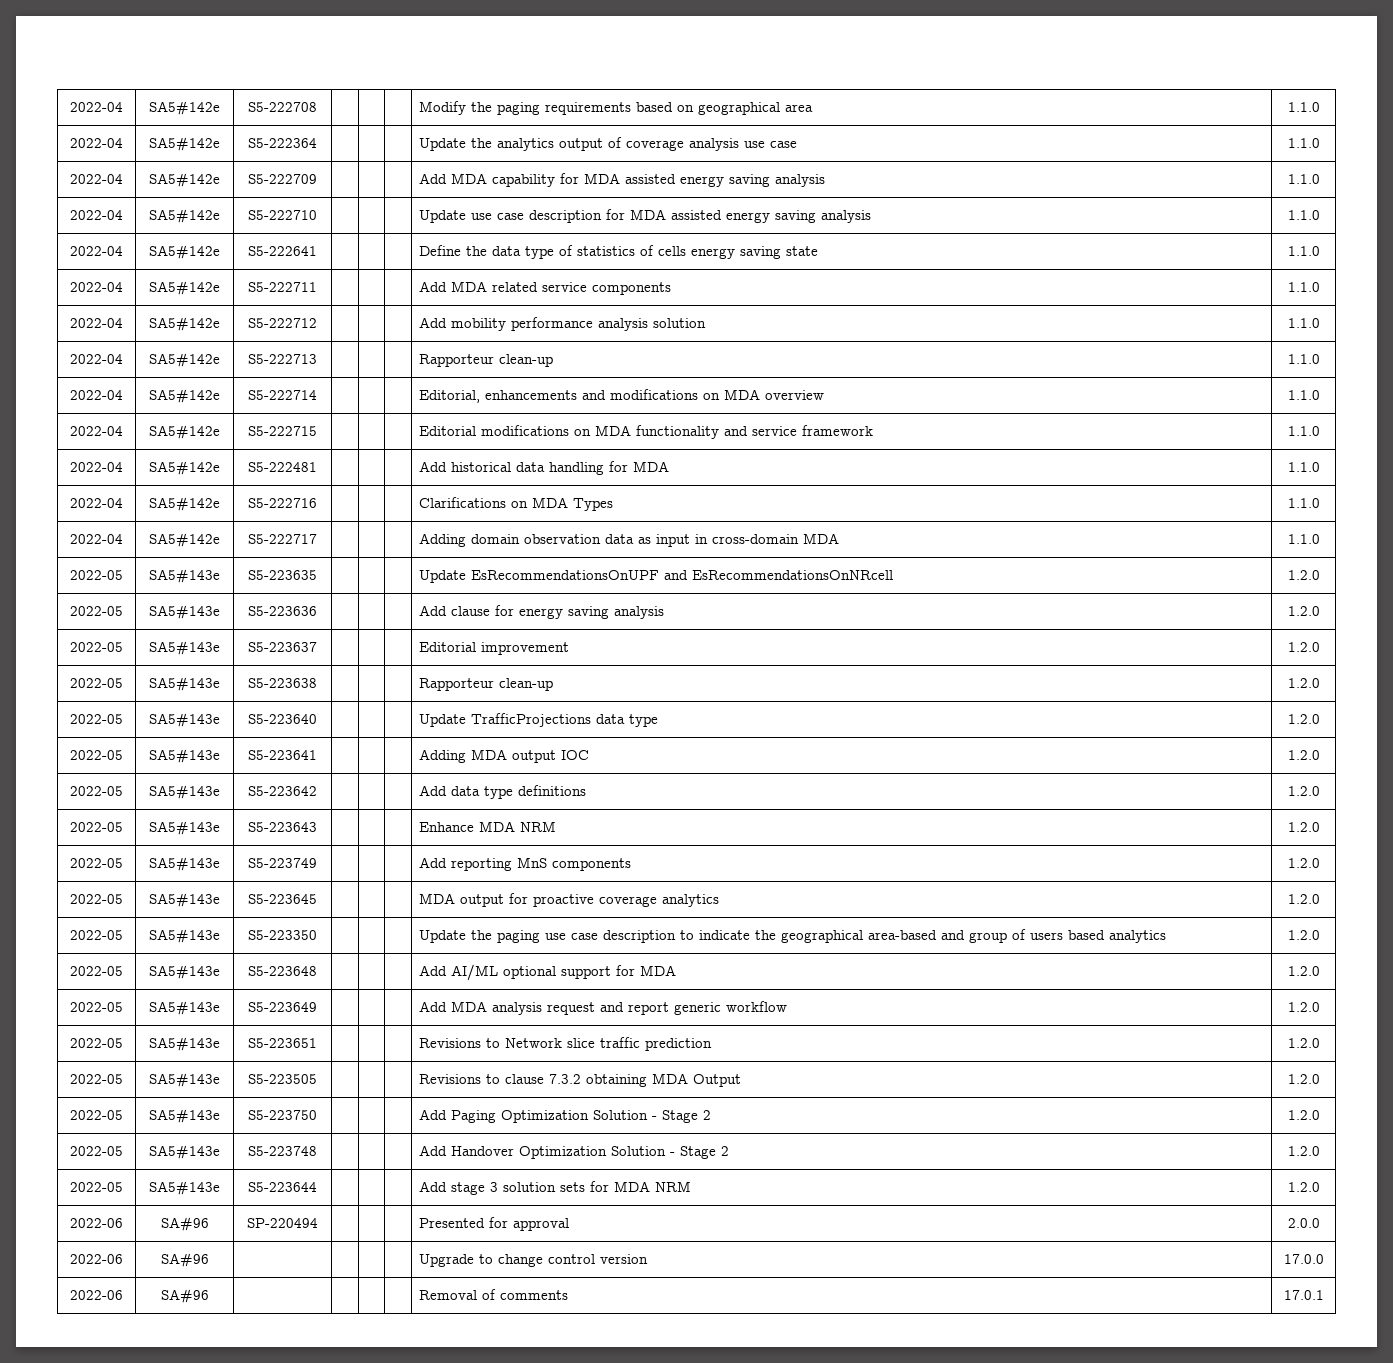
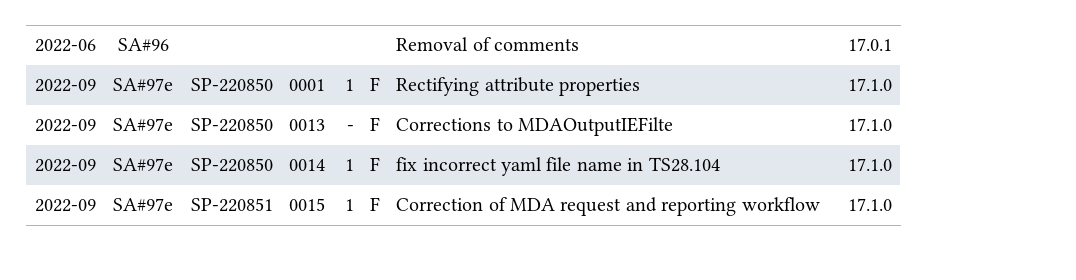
[70,102,123,112] [149,101,220,115] [248,102,317,112] [418,101,813,115] [1287,102,1320,112] [70,138,123,148] [149,137,220,151] [248,138,317,148] [418,137,797,151] [1287,138,1320,148] [70,174,123,184] [149,173,220,187] [248,174,317,184] [418,173,825,187] [1287,174,1320,184] [70,210,123,220] [149,209,220,223] [248,210,317,220] [418,209,871,223] [1287,210,1320,220] [70,246,123,256] [149,245,220,259] [248,246,317,256] [418,245,818,259] [1287,246,1320,256] [70,282,123,292] [149,281,220,295] [248,282,317,292] [418,281,671,295] [1287,282,1320,292] [70,318,123,328] [149,317,220,331] [248,318,317,328] [418,317,706,331] [1287,318,1320,328] [70,354,123,364] [149,353,220,367] [248,354,317,364] [418,354,553,367] [1287,354,1320,364] [70,390,123,400] [149,389,220,403] [248,390,317,400] [418,389,824,403] [1287,390,1320,400] [70,426,123,436] [149,425,220,439] [248,426,317,436] [418,425,873,439] [1287,426,1320,436] [70,462,123,472] [149,461,220,475] [248,462,317,472] [418,461,669,475] [1287,462,1320,472] [70,498,123,508] [149,497,220,511] [248,498,317,508] [418,497,613,511] [1287,498,1320,508] [70,534,123,544] [149,533,220,547] [248,534,317,544] [418,533,839,547] [1287,534,1320,544] [70,570,123,580] [149,569,220,583] [248,570,317,580] [418,570,893,583] [1287,570,1320,580] [70,606,123,616] [149,605,220,619] [248,606,317,616] [418,605,664,619] [1287,606,1320,616] [70,642,123,652] [149,641,220,655] [248,642,317,652] [418,642,569,655] [1287,642,1320,652] [70,678,123,688] [149,677,220,691] [248,678,317,688] [418,678,553,691] [1287,678,1320,688] [70,714,123,724] [149,713,220,727] [248,714,317,724] [418,713,658,727] [1287,714,1320,724] [70,750,123,760] [149,749,220,763] [248,750,317,760] [418,749,589,763] [1287,750,1320,760] [70,786,123,796] [149,785,220,799] [248,786,317,796] [418,785,586,799] [1287,786,1320,796] [70,822,123,832] [149,821,220,835] [248,822,317,832] [418,821,556,832] [1287,822,1320,832] [70,858,123,868] [149,857,220,871] [248,858,317,868] [418,857,631,871] [1287,858,1320,868] [70,894,123,904] [149,893,220,907] [248,894,317,904] [418,893,719,907] [1287,894,1320,904] [70,930,123,940] [149,929,220,943] [248,930,317,940] [418,929,1166,943] [1287,930,1320,940] [70,966,123,976] [149,965,220,979] [248,966,317,976] [418,964,676,981] [1287,966,1320,976] [70,1002,123,1012] [149,1001,220,1015] [248,1002,317,1012] [418,1001,787,1015] [1287,1002,1320,1012] [70,1038,123,1048] [149,1037,220,1051] [248,1038,317,1048] [418,1037,712,1051] [1287,1038,1320,1048] [70,1074,123,1084] [149,1073,220,1087] [248,1074,317,1084] [418,1073,741,1087] [1287,1074,1320,1084] [70,1110,123,1120] [149,1109,220,1123] [248,1110,317,1120] [418,1109,711,1123] [1287,1110,1320,1120] [70,1146,123,1156] [149,1145,220,1159] [248,1146,317,1156] [418,1145,729,1159] [1287,1146,1320,1156] [70,1182,123,1192] [149,1181,220,1195] [248,1182,317,1192] [418,1181,691,1195] [1287,1182,1320,1192] [70,1218,123,1228] [160,1217,209,1231] [247,1218,318,1228] [418,1217,569,1231] [1287,1218,1320,1228] [70,1254,123,1264] [160,1253,209,1267] [418,1254,648,1267] [1283,1254,1324,1264] 2022-04 | SA5#142e | S5-222708 | | | | Modify the paging requirements based on geographical area | 1.1.0 // 2022-04 | SA5#142e | S5-222364 | | | | Update the analytics output of coverage analysis use case | 1.1.0 // 2022-04 | SA5#142e | S5-222709 | | | | Add MDA capability for MDA assisted energy saving analysis | 1.1.0 // 2022-04 | SA5#142e | S5-222710 | | | | Update use case description for MDA assisted energy saving analysis | 1.1.0 // 2022-04 | SA5#142e | S5-222641 | | | | Define the data type of statistics of cells energy saving state | 1.1.0 // 2022-04 | SA5#142e | S5-222711 | | | | Add MDA related service components | 1.1.0 // 2022-04 | SA5#142e | S5-222712 | | | | Add mobility performance analysis solution | 1.1.0 // 2022-04 | SA5#142e | S5-222713 | | | | Rapporteur clean-up | 1.1.0 // 2022-04 | SA5#142e | S5-222714 | | | | Editorial, enhancements and modifications on MDA overview | 1.1.0 // 2022-04 | SA5#142e | S5-222715 | | | | Editorial modifications on MDA functionality and service framework | 1.1.0 // 2022-04 | SA5#142e | S5-222481 | | | | Add historical data handling for MDA | 1.1.0 // 2022-04 | SA5#142e | S5-222716 | | | | Clarifications on MDA Types | 1.1.0 // 2022-04 | SA5#142e | S5-222717 | | | | Adding domain observation data as input in cross-domain MDA | 1.1.0 // 2022-05 | SA5#143e | S5-223635 | | | | Update EsRecommendationsOnUPF and EsRecommendationsOnNRcell | 1.2.0 // 2022-05 | SA5#143e | S5-223636 | | | | Add clause for energy saving analysis | 1.2.0 // 2022-05 | SA5#143e | S5-223637 | | | | Editorial improvement | 1.2.0 // 2022-05 | SA5#143e | S5-223638 | | | | Rapporteur clean-up | 1.2.0 // 2022-05 | SA5#143e | S5-223640 | | | | Update TrafficProjections data type | 1.2.0 // 2022-05 | SA5#143e | S5-223641 | | | | Adding MDA output IOC | 1.2.0 // 2022-05 | SA5#143e | S5-223642 | | | | Add data type definitions | 1.2.0 // 2022-05 | SA5#143e | S5-223643 | | | | Enhance MDA NRM | 1.2.0 // 2022-05 | SA5#143e | S5-223749 | | | | Add reporting MnS components | 1.2.0 // 2022-05 | SA5#143e | S5-223645 | | | | MDA output for proactive coverage analytics | 1.2.0 // 2022-05 | SA5#143e | S5-223350 | | | | Update the paging use case description to indicate the geographical area-based and group of users based analytics | 1.2.0 // 2022-05 | SA5#143e | S5-223648 | | | | Add AI/ML optional support for MDA | 1.2.0 // 2022-05 | SA5#143e | S5-223649 | | | | Add MDA analysis request and report generic workflow | 1.2.0 // 2022-05 | SA5#143e | S5-223651 | | | | Revisions to Network slice traffic prediction | 1.2.0 // 2022-05 | SA5#143e | S5-223505 | | | | Revisions to clause 7.3.2 obtaining MDA Output | 1.2.0 // 2022-05 | SA5#143e | S5-223750 | | | | Add Paging Optimization Solution - Stage 2 | 1.2.0 // 2022-05 | SA5#143e | S5-223748 | | | | Add Handover Optimization Solution - Stage 2 | 1.2.0 // 2022-05 | SA5#143e | S5-223644 | | | | Add stage 3 solution sets for MDA NRM | 1.2.0 // 2022-06 | SA#96 | SP-220494 | | | | Presented for approval | 2.0.0 // 2022-06 | SA#96 | | | | | Upgrade to change control version | 17.0.0 // -> (35, 45) none
(1324, 1295) none -> [35,79,96,92] [113,78,173,91] [190,78,273,92] [289,79,326,91] [344,79,354,91] [370,77,380,91] [396,77,641,96] [848,78,892,91] [35,119,96,132] [113,118,173,131] [190,118,273,132] [289,119,326,131] [346,125,354,131] [370,117,380,131] [396,117,674,136] [848,118,892,131] [35,159,96,172] [113,158,173,171] [190,158,273,172] [289,159,326,171] [344,159,354,171] [370,157,380,171] [396,157,720,176] [848,158,892,171] [35,199,96,212] [113,198,173,211] [190,198,273,212] [289,198,326,211] [344,199,354,211] [370,197,380,211] [396,197,820,216] [848,198,892,211] // 2022-09 | SA#97e | SP-220850 | 0001 | 1 | F | Rectifying attribute properties | 17.1.0 // 2022-09 | SA#97e | SP-220850 | 0013 | - | F | Corrections to MDAOutputIEFilte | 17.1.0 // 2022-09 | SA#97e | SP-220850 | 0014 | 1 | F | fix incorrect yaml file name in TS28.104 | 17.1.0 // 2022-09 | SA#97e | SP-220851 | 0015 | 1 | F | Correction of MDA request and reporting workflow | 17.1.0

